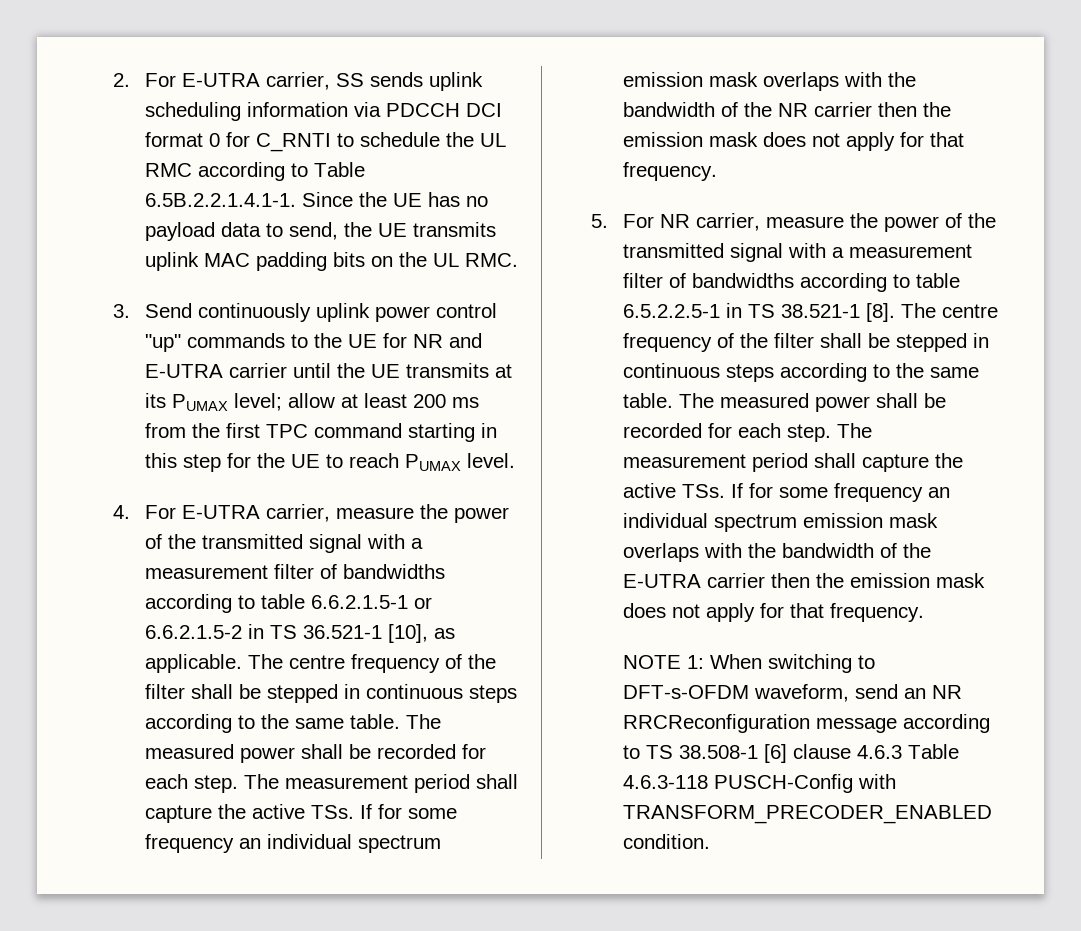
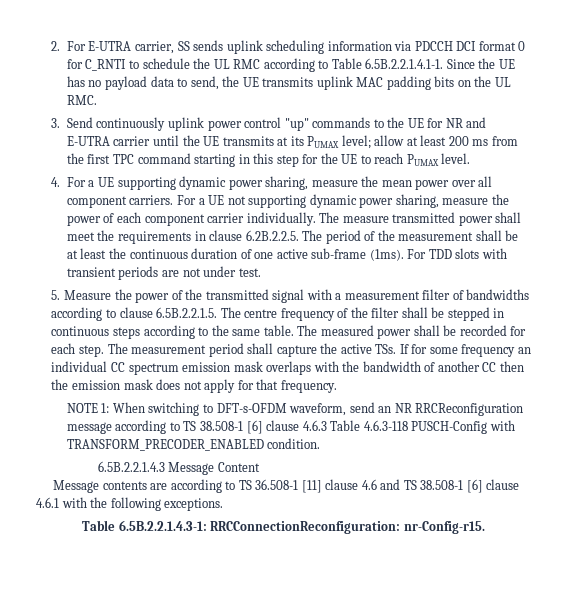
[181,504,414,522] E-UTRA carrier, measure -> [88,176,493,190] [66,194,509,208] [66,212,522,226] [66,230,519,244] [66,248,507,261] [66,266,261,280] [51,290,111,300] a UE supporting dynamic power sharing, measure the mean power over all component carriers. For a UE not supporting dynamic power sharing, measure the power of each component carrier individually. The measure transmitted power shall meet the requirements in clause 6.2B.2.2.5. The period of the measurement shall be at least the continuous duration of one active sub-frame (1ms). For TDD slots with transient periods are not under test. // 5. Measure
[260,594,432,609] [144,624,455,643] [144,654,242,673] table 6.6.2.1.5-1 or 6.6.2.1.5-2 in TS 36.521-1 [10], as applicable. -> [119,307,218,318] clause 6.5B.2.2.1.5.
[357,835,441,853] [622,72,916,91] [622,102,951,117] [622,132,964,151] [622,162,717,181] [591,213,996,232] [622,243,972,262] [622,273,960,292] [622,303,998,322] [622,333,989,352] [622,363,979,382] [622,393,946,412] [622,423,872,442] [622,453,963,472] [622,483,950,502] [622,513,938,532] [622,543,931,562] [622,573,765,588] spectrum emission mask overlaps with the bandwidth of the NR carrier then the emission mask does not apply for that frequency. // 5. For NR carrier, measure the power of the transmitted signal with a measurement filter of bandwidths according to table 6.5.2.2.5-1 in TS 38.521-1 [8]. The centre frequency of the filter shall be stepped in continuous steps according to the same table. The measured power shall be recorded for each step. The measurement period shall capture the active TSs. If for some frequency an individual spectrum emission mask overlaps with the bandwidth of the E-UTRA carrier -> [110,361,497,375] CC spectrum emission mask overlaps with the bandwidth of another CC
(710, 841) none -> [97,461,260,475] [53,479,520,493] [36,497,224,511] [82,520,485,534] // 6.5B.2.2.1.4.3 Message Content // Message contents are according to TS 36.508-1 [11] clause 4.6 and TS 38.508-1 [6] clause 4.6.1 with the following exceptions. // Table 6.5B.2.2.1.4.3-1: RRCConnectionReconfiguration: nr-Config-r15.

